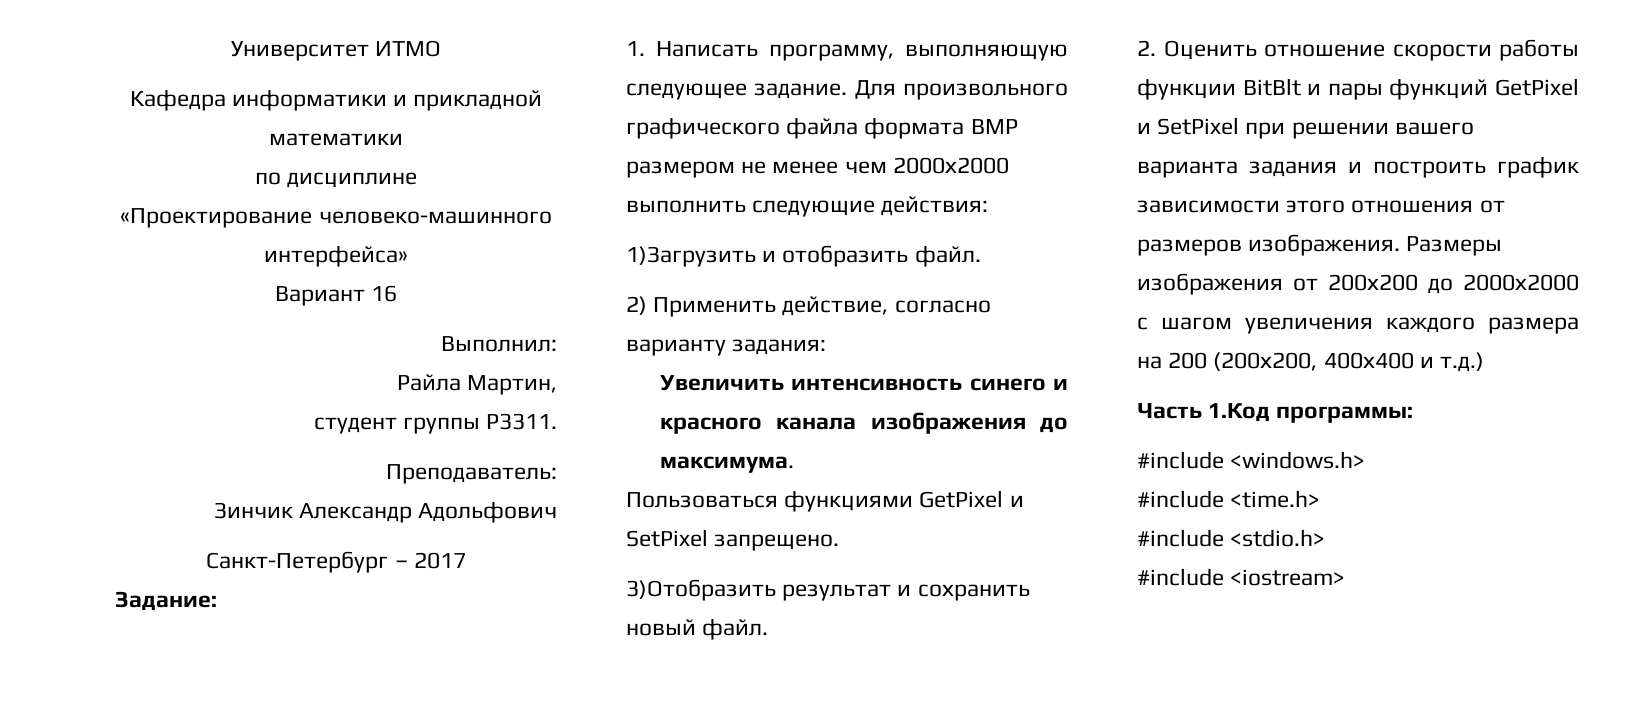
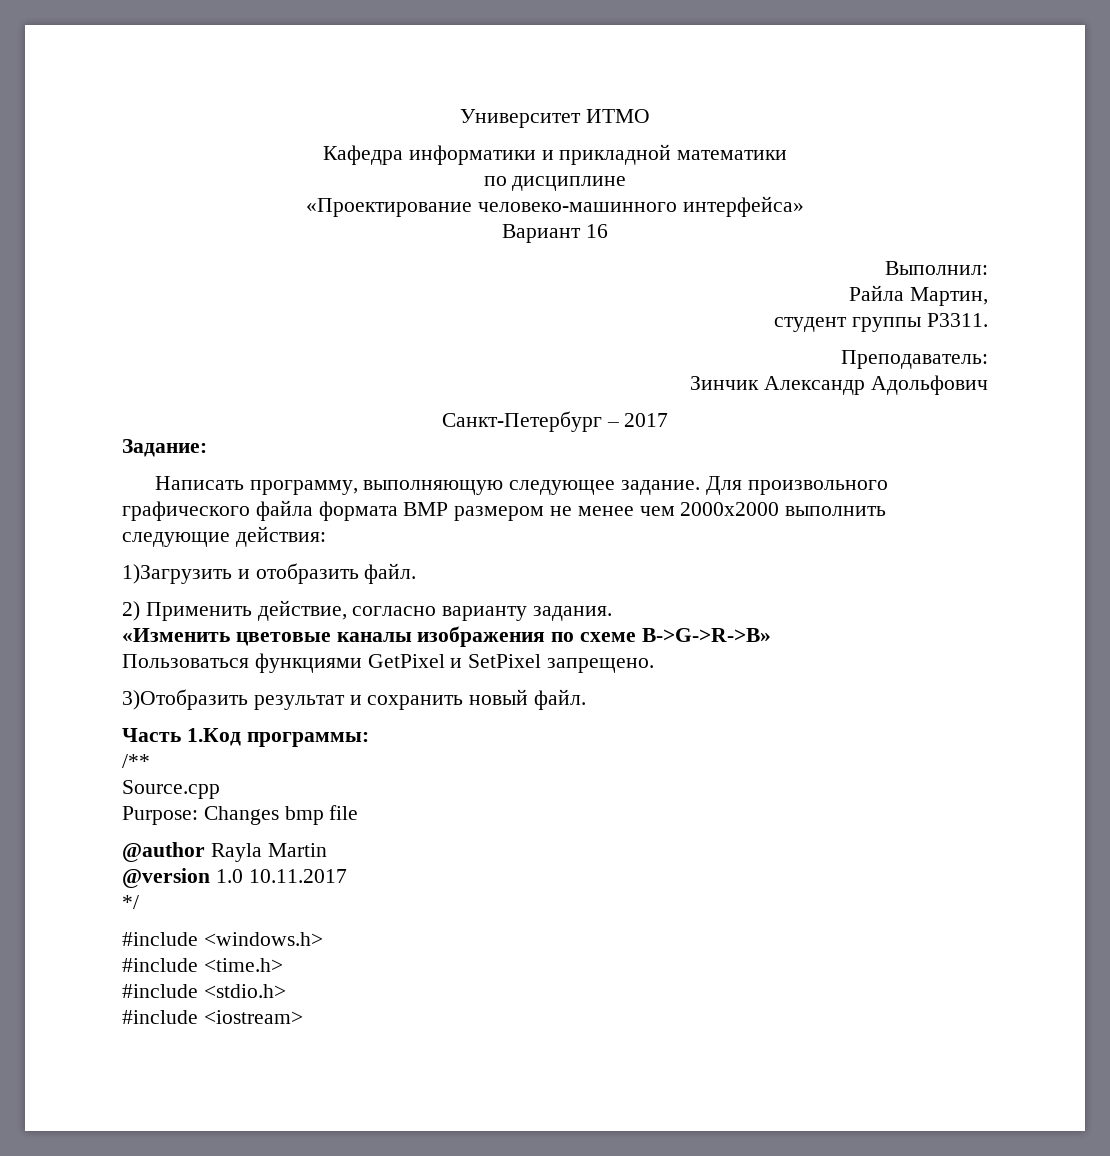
[626,41,645,56] 1. -> (207, 448) none
[732,339,827,355] [659,375,1068,391] [659,412,1068,434] [659,456,794,473] задания: // Увеличить интенсивность синего и красного канала изображения до максимума. -> [533,606,613,621] [122,626,771,647] задания. // «Изменить цветовые каналы изображения по схеме B->G->R->B»
[1137,39,1579,61] [1137,78,1579,100] [1137,117,1474,139] [1137,157,1579,178] [1137,200,1505,213] [1137,234,1503,256] [1137,273,1579,295] [1137,317,1579,334] [1137,352,1485,372] [1137,403,1414,423] 2. Оценить отношение скорости работы функции BitBlt и пары функций GetPixel и SetPixel при решении вашего варианта задания и построить график зависимости этого отношения от размеров изображения. Размеры изображения от 200х200 до 2000х2000 с шагом увеличения каждого размера на 200 (200х200, 400х400 и т.д.) // Часть 1.Код программы: -> [122,728,369,747] [122,754,150,768] [122,780,220,799] [122,805,359,825] [122,842,327,862] [122,868,347,888] [122,895,139,909] Часть 1.Код программы: // /** // Source.cpp // Purpose: Changes bmp file // @author Rayla Martin // @version 1.0 10.11.2017 // */

